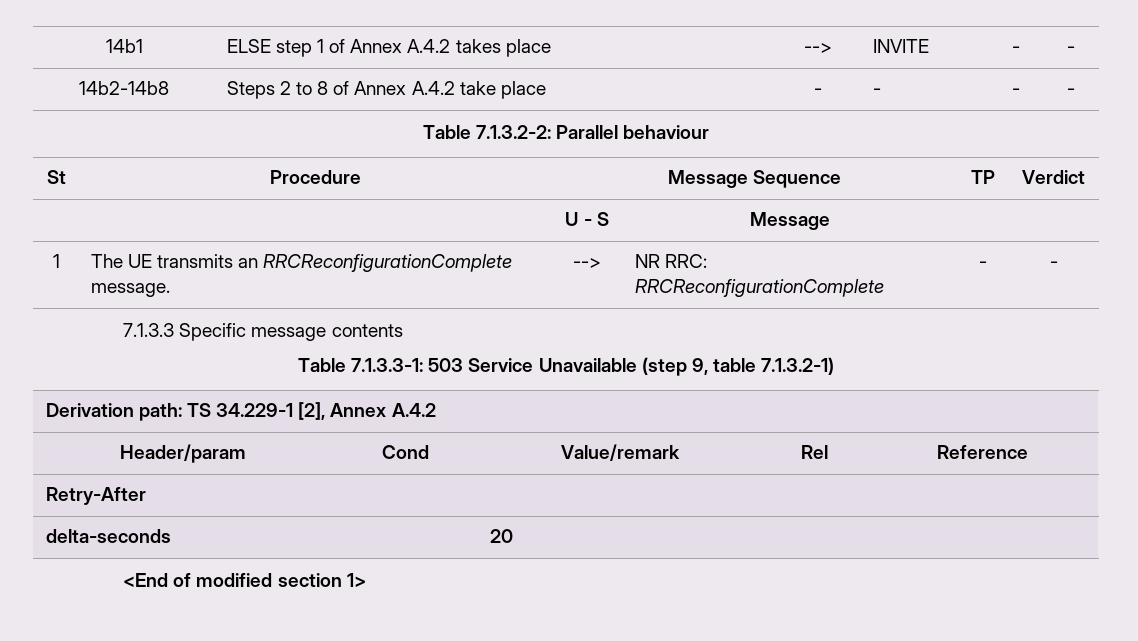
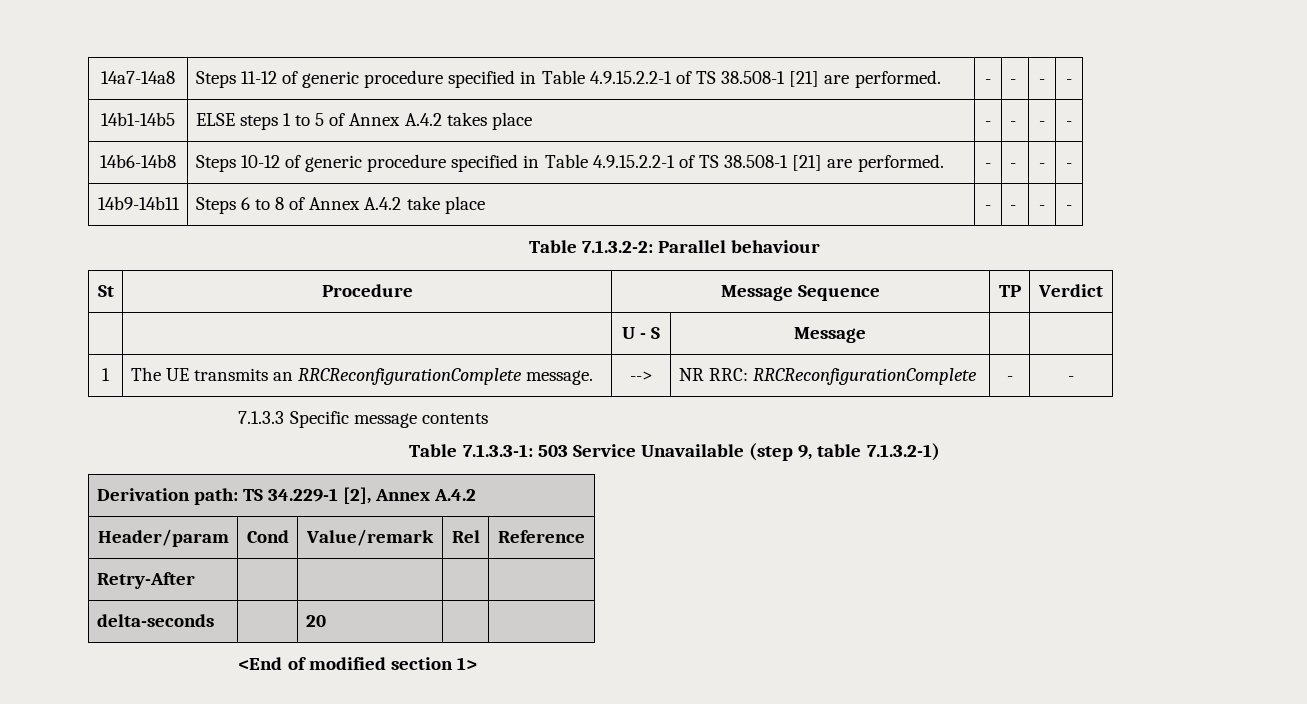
[105,39,143,53] [226,39,325,57] 14b1 | ELSE step 1 -> [101,71,175,84] [195,70,941,88] [985,79,991,84] [1009,79,1016,84] [1039,79,1045,84] [1066,79,1072,84] [101,112,175,126] [195,113,325,130] 14a7-14a8 | Steps 11-12 of generic procedure specified in Table 4.9.15.2.2-1 of TS 38.508-1 [21] are performed. | - | - | - | - // 14b1-14b5 | ELSE steps 1 to 5
[804,43,832,53] [872,39,929,53] [1012,46,1020,53] [1067,46,1075,53] [79,81,169,95] [226,81,291,99] --> | INVITE | - | - // 14b2-14b8 | Steps 2 -> [985,121,991,126] [1009,121,1016,126] [1039,121,1045,126] [1066,121,1072,126] [100,154,176,168] [195,154,944,172] [985,163,991,168] [1009,163,1016,168] [1039,163,1045,168] [1066,163,1072,168] [97,196,180,210] [195,197,250,214] - | - | - | - // 14b6-14b8 | Steps 10-12 of generic procedure specified in Table 4.9.15.2.2-1 of TS 38.508-1 [21] are performed. | - | - | - | - // 14b9-14b11 | Steps 6

